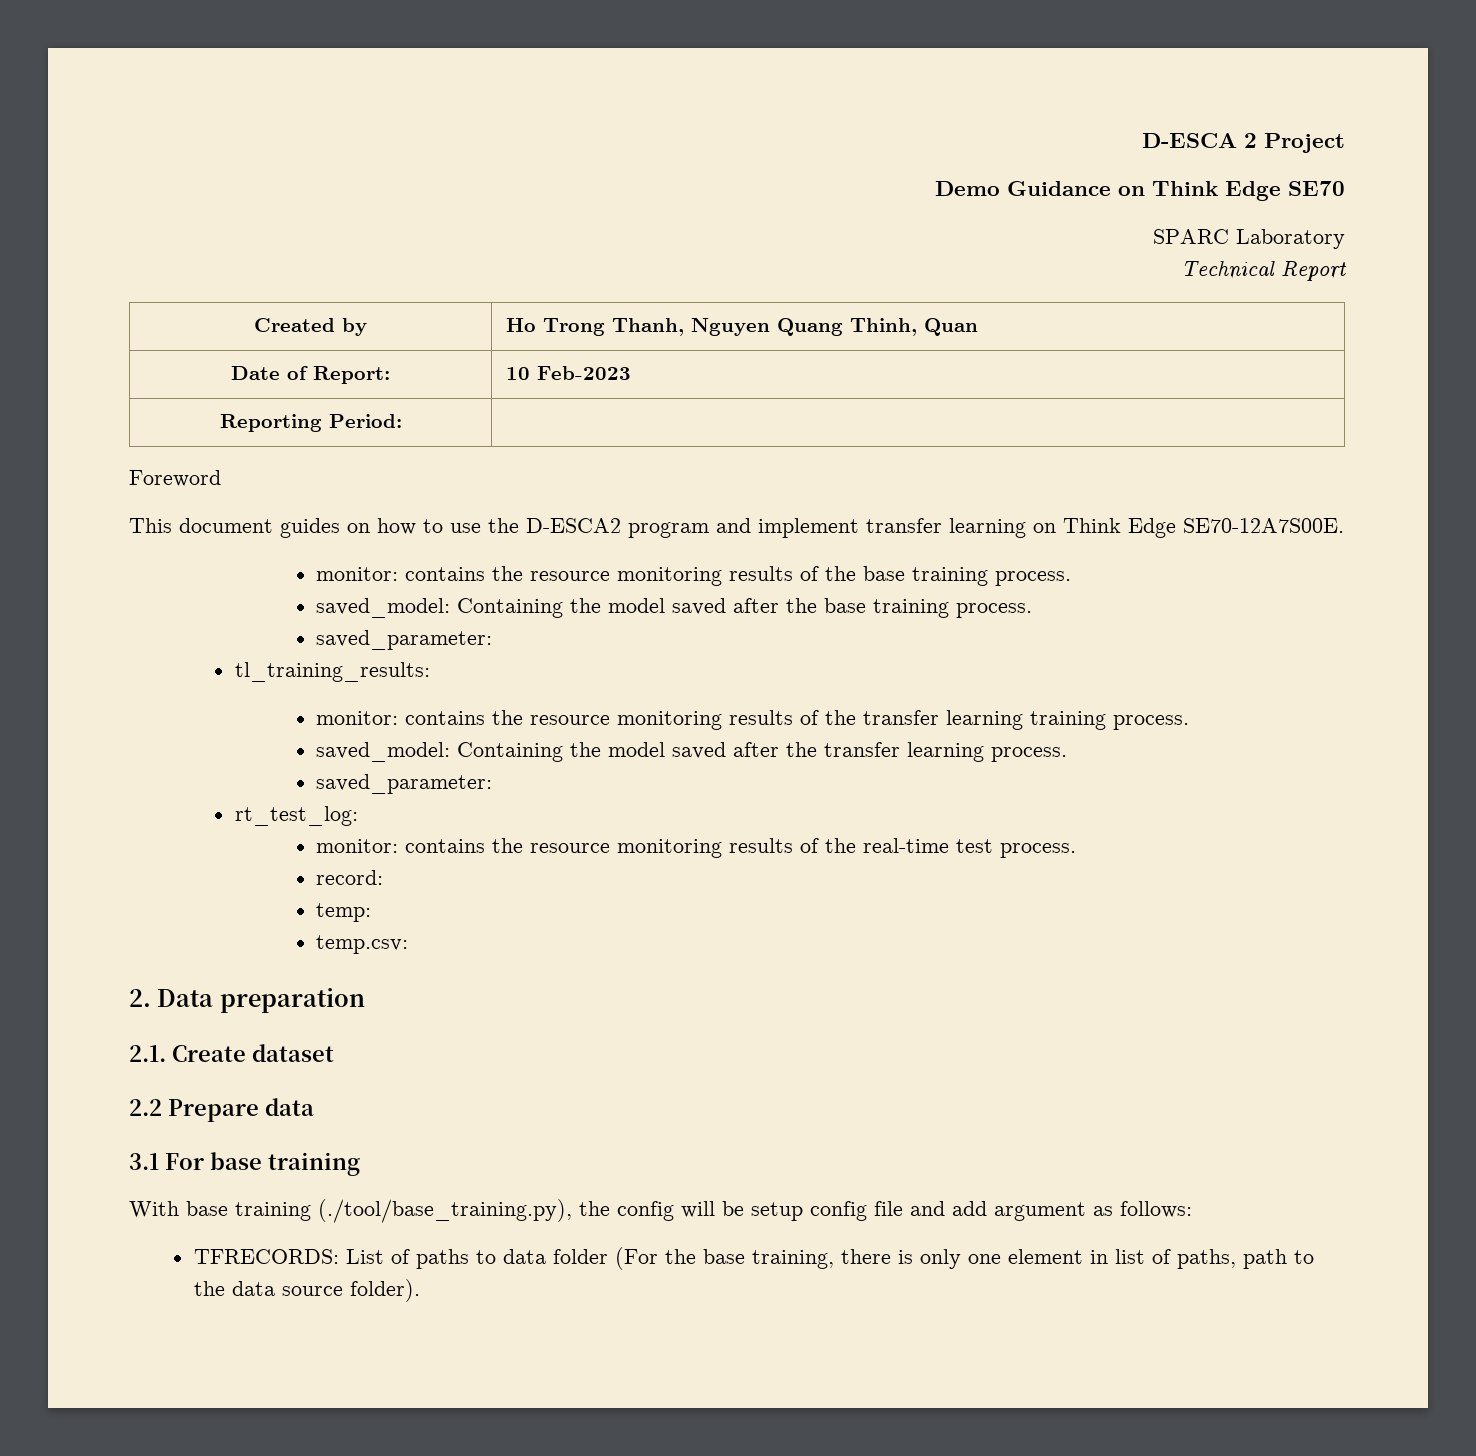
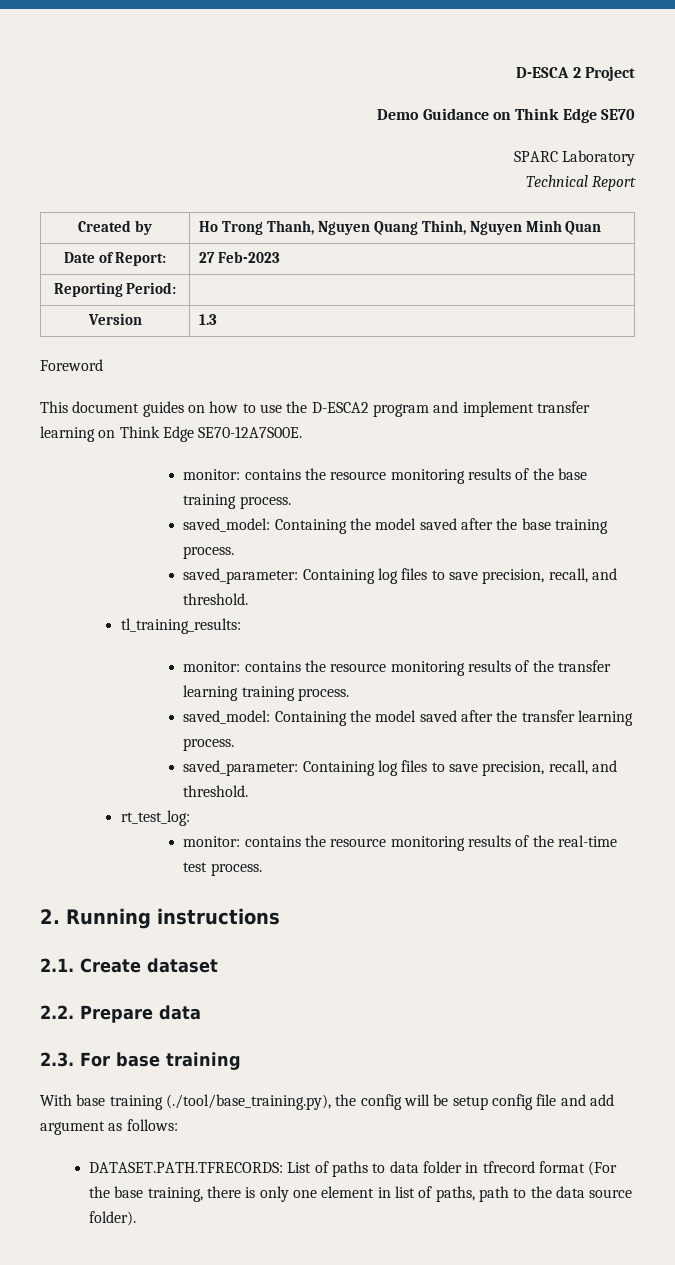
(918, 327) none -> [469,220,562,235] Nguyen Minh
[506,367,531,380] 10 -> [199,252,216,263] 27
(402, 421) none -> [87,313,142,325] [199,314,218,325] // Version | 1.3
(493, 640) none -> [302,568,618,584] [183,593,249,605] Containing log files to save precision, recall, and threshold.
(493, 784) none -> [302,760,618,776] [183,785,249,797] Containing log files to save precision, recall, and threshold.
[316,870,384,885] [316,903,372,922] [316,935,409,954] // record: // temp: // temp.csv: -> (262, 869) none
[157,988,365,1013] Data preparation -> [66,908,280,929] Running instructions
[129,1099,162,1116] 2.2 -> [40,1005,74,1019] 2.2.
[129,1153,159,1170] 3.1 -> [40,1052,74,1067] 2.3.
[193,1249,339,1264] TFRECORDS: -> [89,1162,284,1173] DATASET.PATH.TFRECORDS:
(608, 1256) none -> [465,1161,585,1173] in tfrecord format

